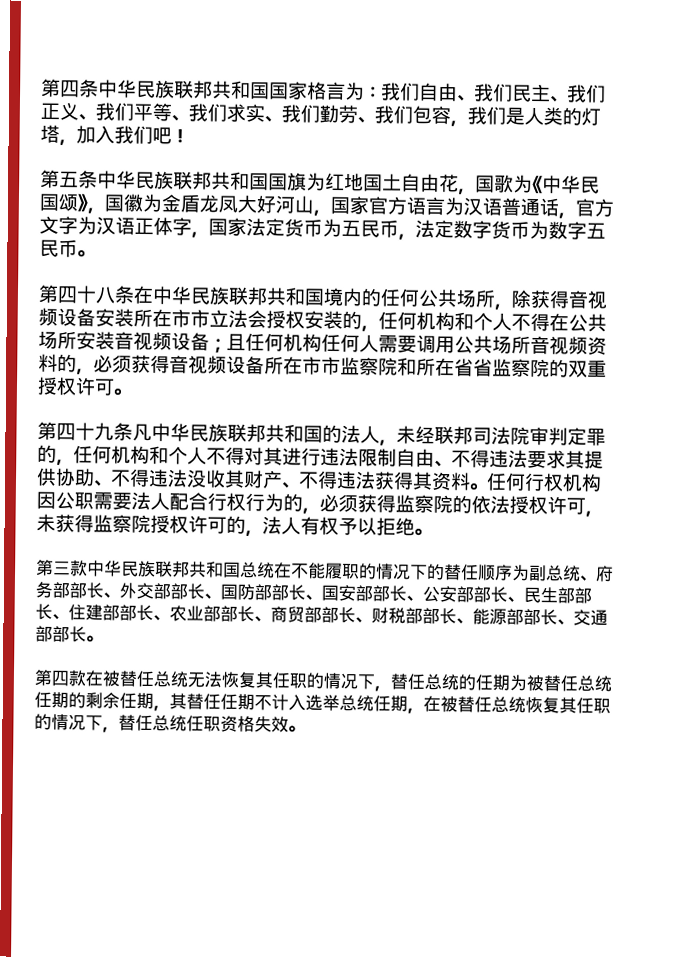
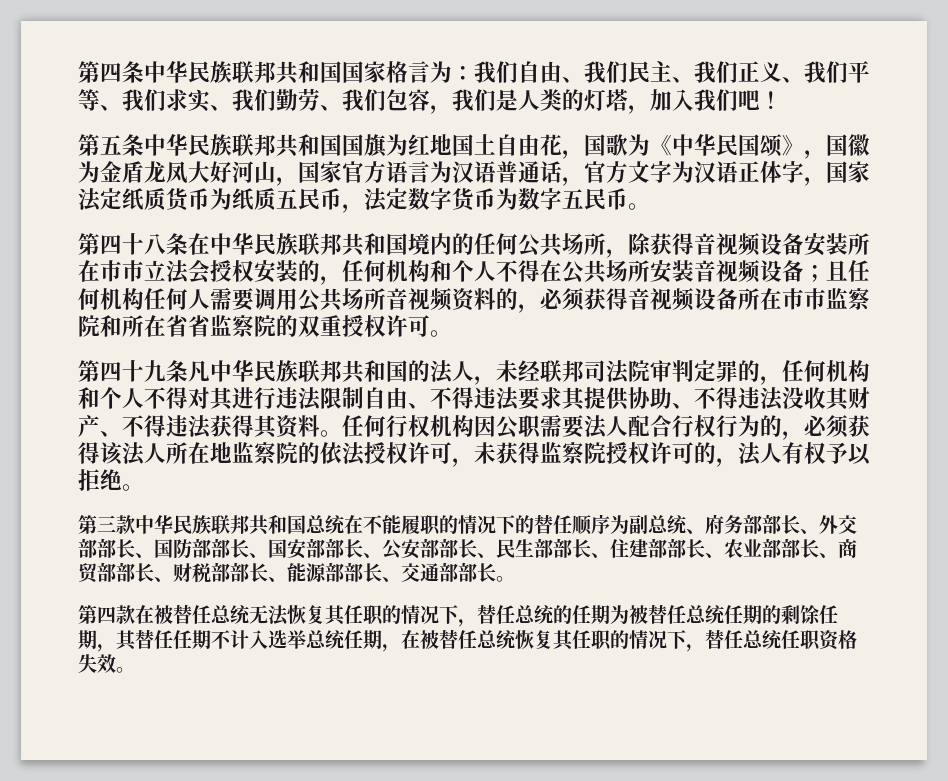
[284,218,342,237] 货币为 -> [122,188,276,212] 纸质货币为纸质
(396, 503) none -> [100,442,232,466] 该法人所在地
[102,692,120,709] 余 -> [800,605,821,624] 馀

